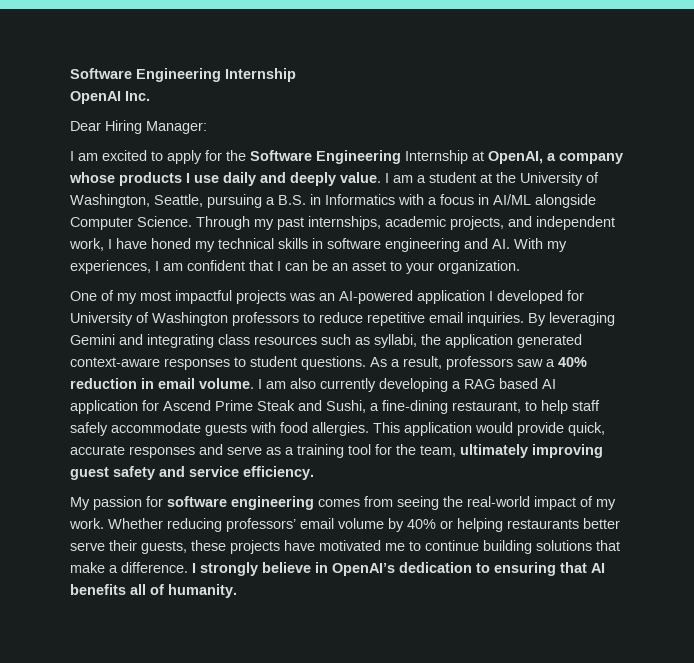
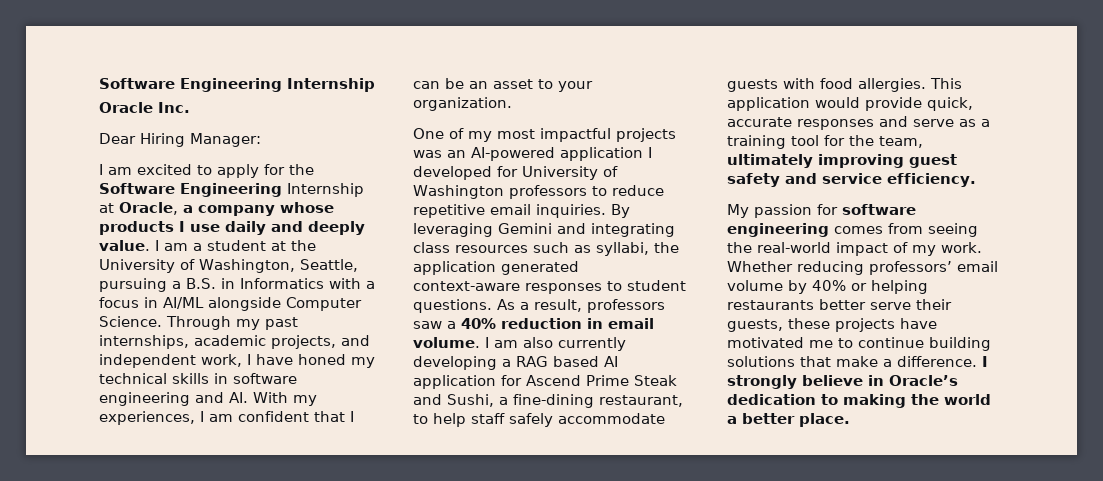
[70,91,121,104] OpenAI -> [99,102,153,113] Oracle
[488,151,543,164] OpenAI, -> [119,202,178,215] Oracle,
[332,563,395,576] OpenAI’s -> [889,375,958,386] Oracle’s
[494,562,605,576] [70,584,237,598] ensuring that AI benefits all of humanity. -> [843,394,991,408] [727,413,850,427] making the world a better place.

